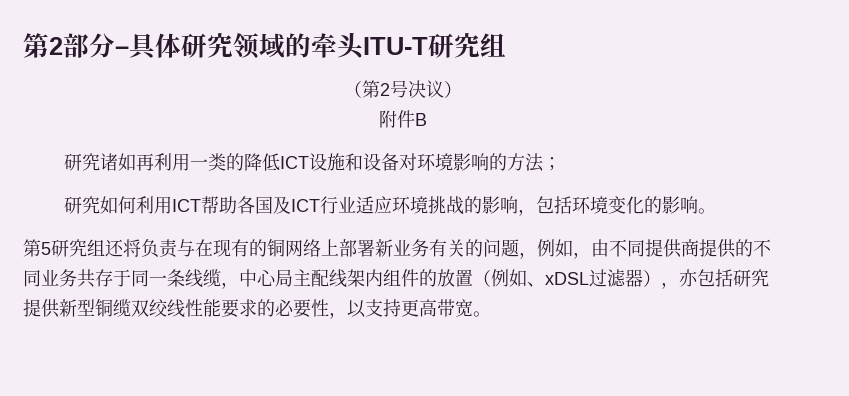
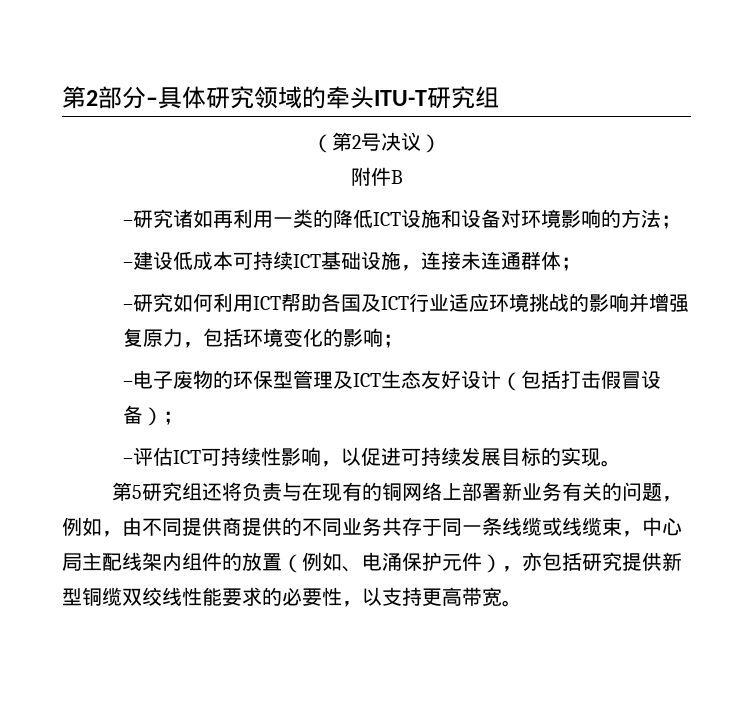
(427, 119) none -> [123,220,134,226] –
(561, 164) none -> [123,251,582,271] [123,304,134,310] –建设低成本可持续ICT基础设施，连接未连通群体； // –
(518, 205) none -> [629,293,690,313] [123,328,184,347] 并增强复原力
(698, 205) none -> [383,334,404,348] [123,370,662,391] [123,405,184,426] [123,447,602,467] ； // –电子废物的环保型管理及ICT生态友好设计（包括打击假冒设备）； // –评估ICT可持续性影响，以促进可持续发展目标的实现
(221, 278) none -> [542,517,622,536] 或线缆束
[545,269,643,287] xDSL过滤器 -> [362,552,482,571] 电涌保护元件

